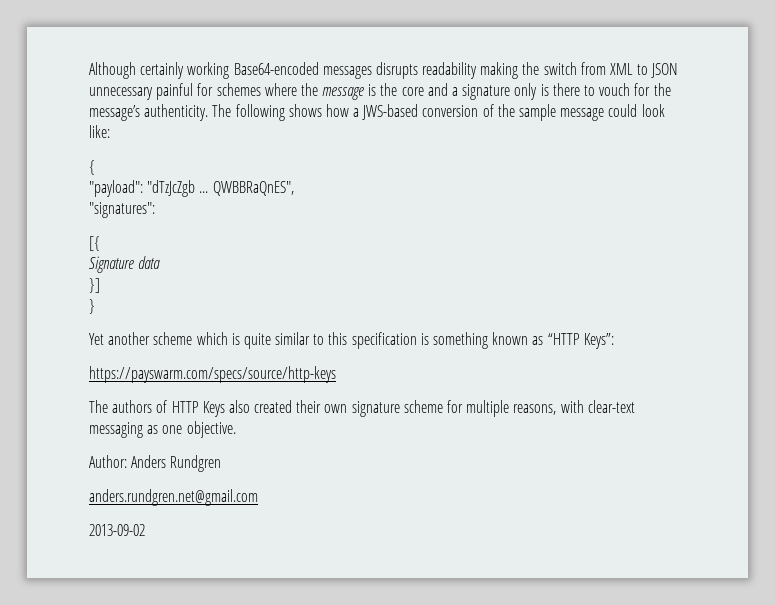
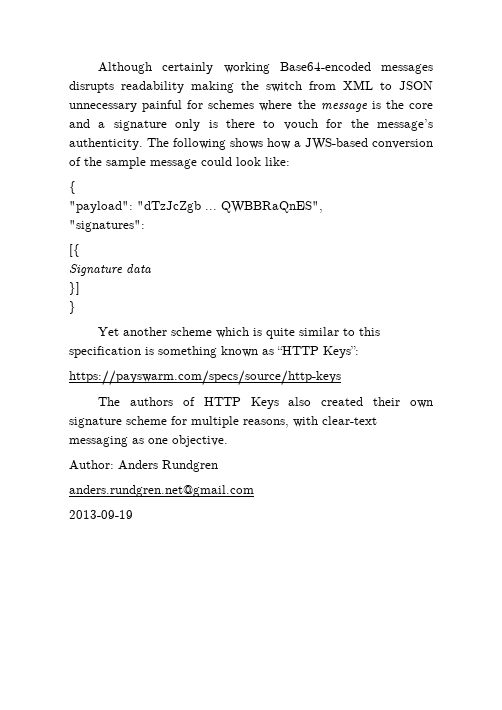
[89,524,145,536] 2013-09-02 -> [69,510,133,519] 2013-09-19

